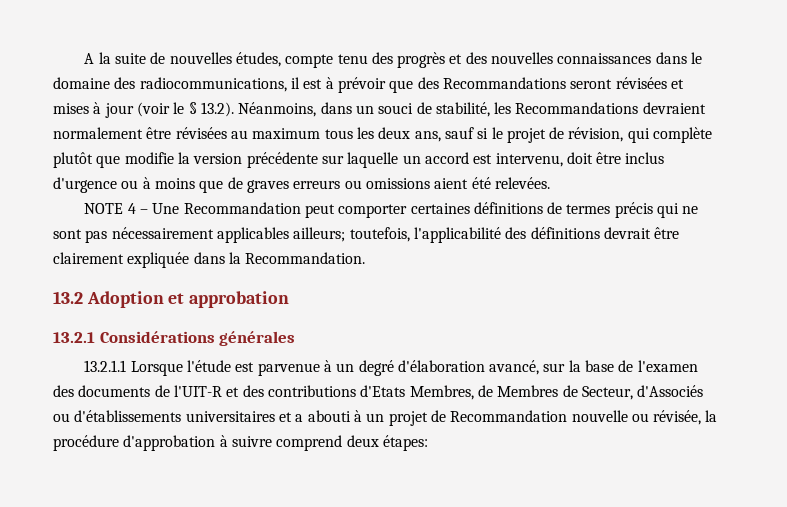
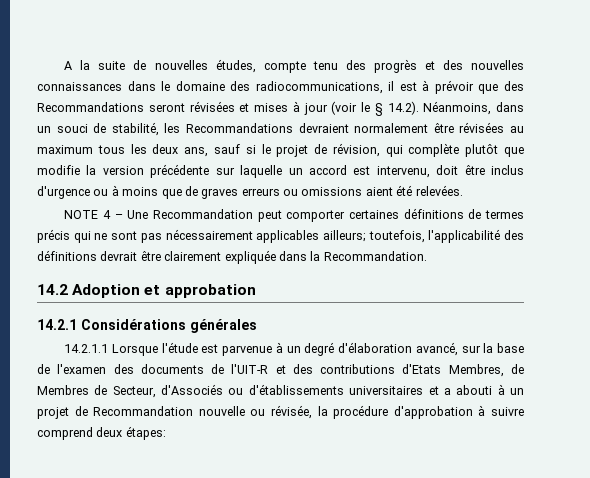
[200,102,234,117] 13.2). -> [387,101,419,115] 14.2).
[53,291,83,304] 13.2 -> [37,284,68,295] 14.2
[53,332,95,343] 13.2.1 -> [37,319,77,330] 14.2.1
[84,360,127,372] 13.2.1.1 -> [64,344,109,353] 14.2.1.1

